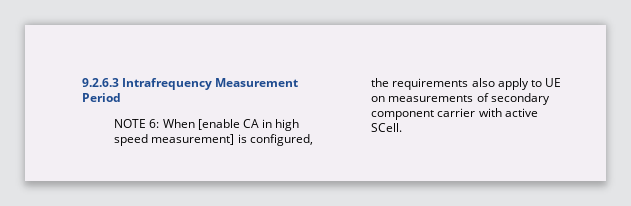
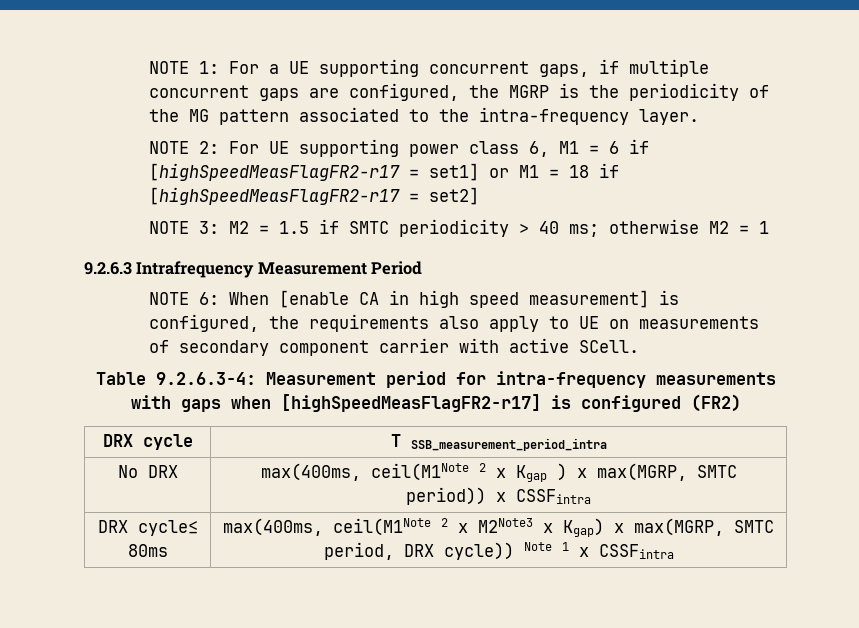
(82, 82) none -> [148,59,709,77] [148,83,769,101] [148,107,699,125] [148,139,649,157] [148,163,619,181] [148,187,479,205] [148,219,769,237] NOTE 1: For a UE supporting concurrent gaps, if multiple concurrent gaps are configured, the MGRP is the periodicity of the MG pattern associated to the intra-frequency layer. // NOTE 2: For UE supporting power class 6, M1 = 6 if [highSpeedMeasFlagFR2-r17 = set1] or M1 = 18 if [highSpeedMeasFlagFR2-r17 = set2] // NOTE 3: M2 = 1.5 if SMTC periodicity > 40 ms; otherwise M2 = 1 //
(403, 127) none -> [95,371,776,388] [130,394,741,412] [102,434,193,450] [390,434,607,451] [117,465,178,478] [260,463,737,482] [406,487,591,505] [97,520,198,536] [127,544,168,557] [223,518,775,537] [323,542,674,560] // Table 9.2.6.3-4: Measurement period for intra-frequency measurements with gaps when [highSpeedMeasFlagFR2-r17] is configured (FR2) // DRX cycle | T SSB_measurement_period_intra // No DRX | max(400ms, ceil(M1Note 2 x Kgap ) x max(MGRP, SMTC period)) x CSSFintra // DRX cycle≤ 80ms | max(400ms, ceil(M1Note 2 x M2Note3 x Kgap) x max(MGRP, SMTC period, DRX cycle)) Note 1 x CSSFintra

